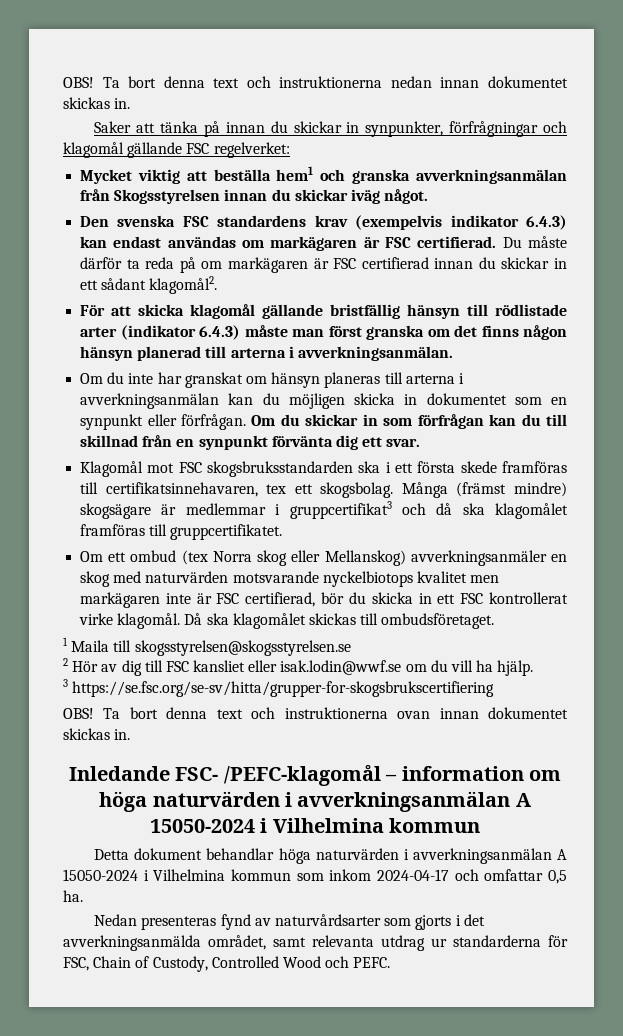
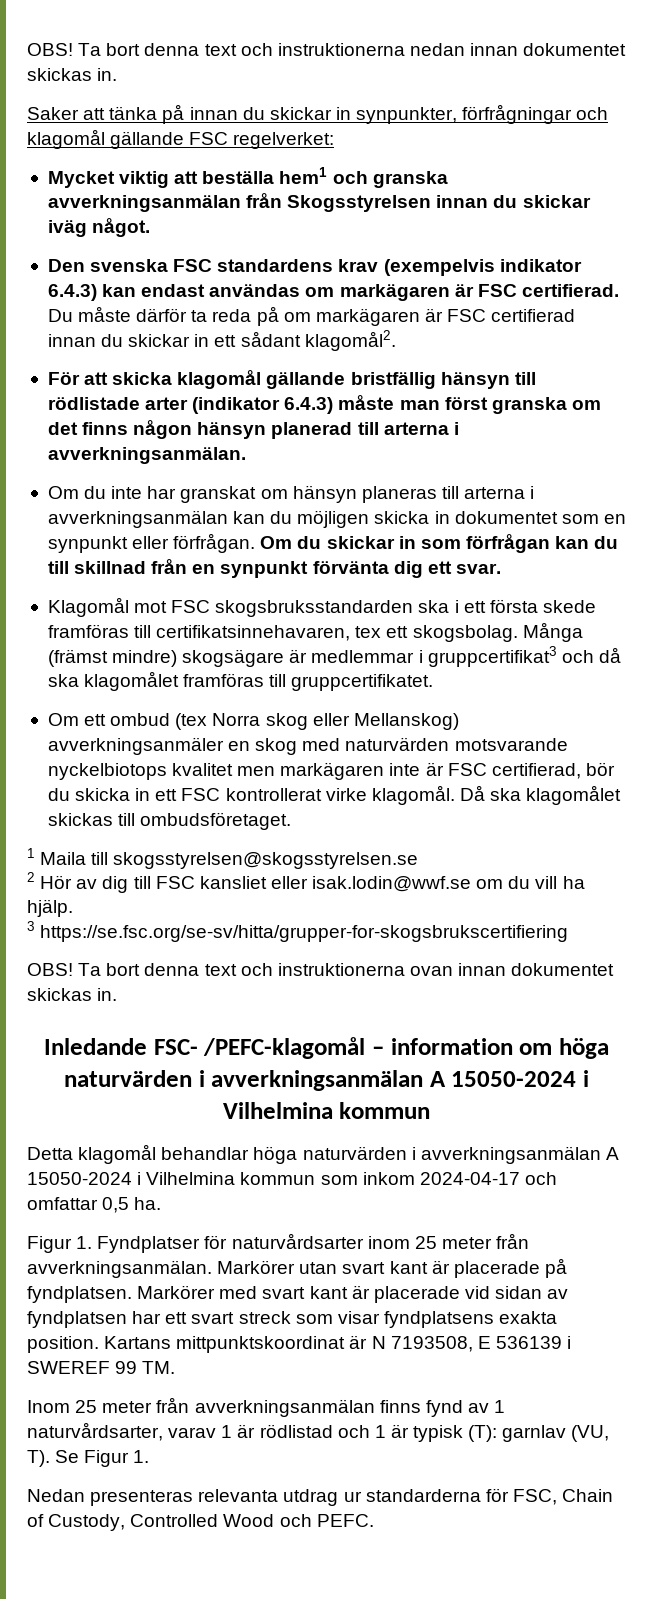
[134,848,203,860] dokument -> [78,1144,157,1164] klagomål
[94,914,485,930] [63,935,306,951] Nedan presenteras fynd av naturvårdsarter som gjorts i det avverkningsanmälda området, samt -> [27,1233,530,1253] [27,1258,567,1278] [27,1285,569,1303] [27,1311,558,1328] [27,1335,572,1353] [27,1361,176,1374] [27,1397,506,1417] [27,1422,610,1442] [27,1450,150,1467] [27,1489,194,1506] Figur 1. Fyndplatser för naturvårdsarter inom 25 meter från avverkningsanmälan. Markörer utan svart kant är placerade på fyndplatsen. Markörer med svart kant är placerade vid sidan av fyndplatsen har ett svart streck som visar fyndplatsens exakta position. Kartans mittpunktskoordinat är N 7193508, E 536139 i SWEREF 99 TM. // Inom 25 meter från avverkningsanmälan finns fynd av 1 naturvårdsarter, varav 1 är rödlistad och 1 är typisk (T): garnlav (VU, T). Se Figur 1. // Nedan presenteras

